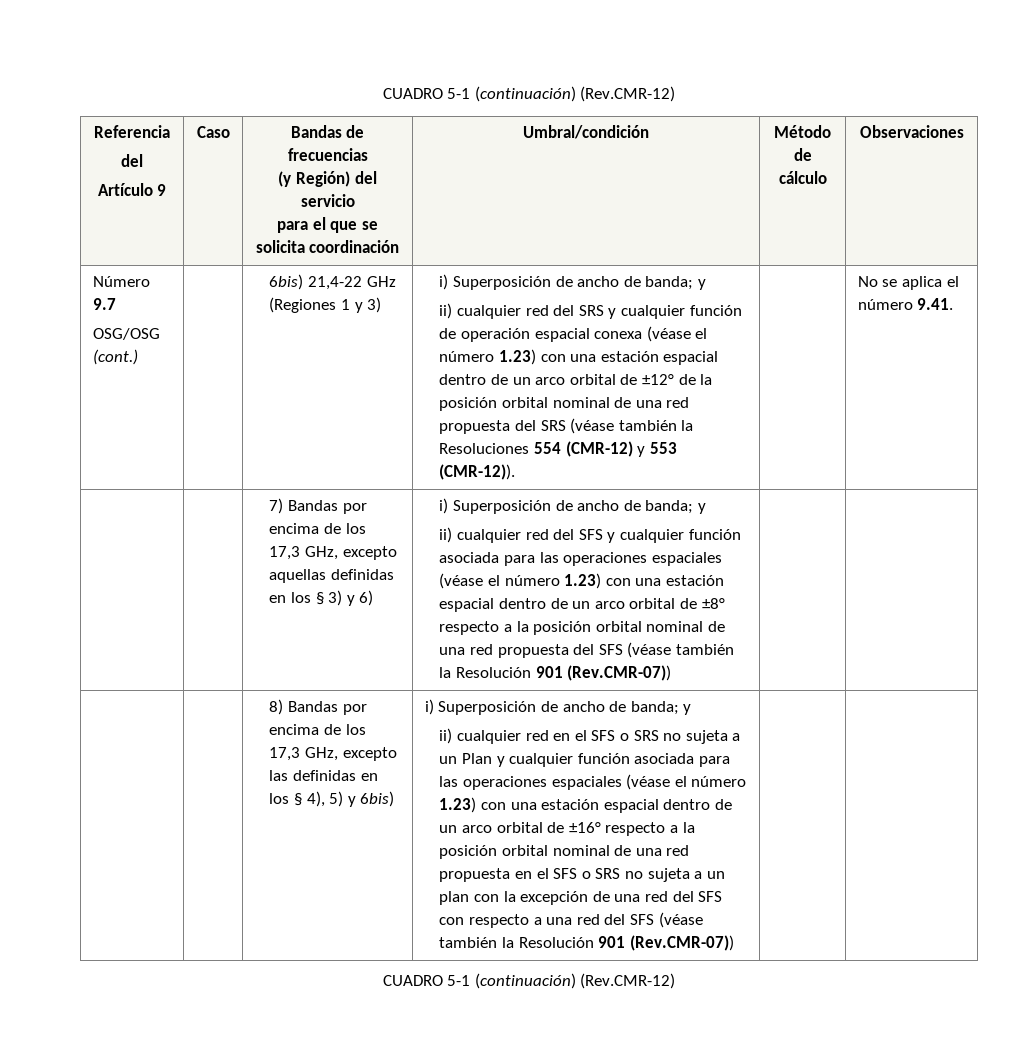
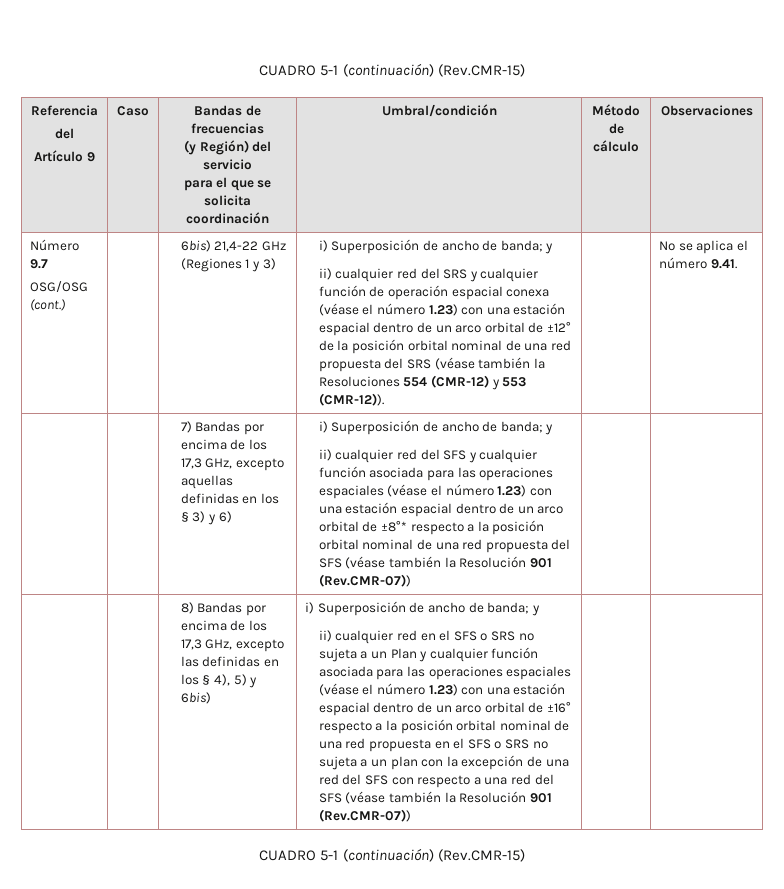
[382,86,676,102] CUADRO 5-1 (continuación) (Rev.CMR-12) -> [259,63,525,77] CUADRO 5-1 (continuación) (Rev.CMR-15)
[701,598,725,609] ±8° -> [380,520,407,532] ±8°*
[580,973,676,989] (Rev.CMR-12) -> [437,849,525,862] (Rev.CMR-15)

